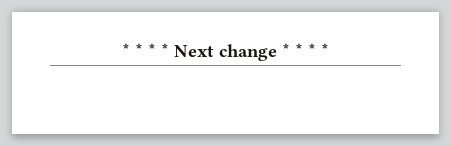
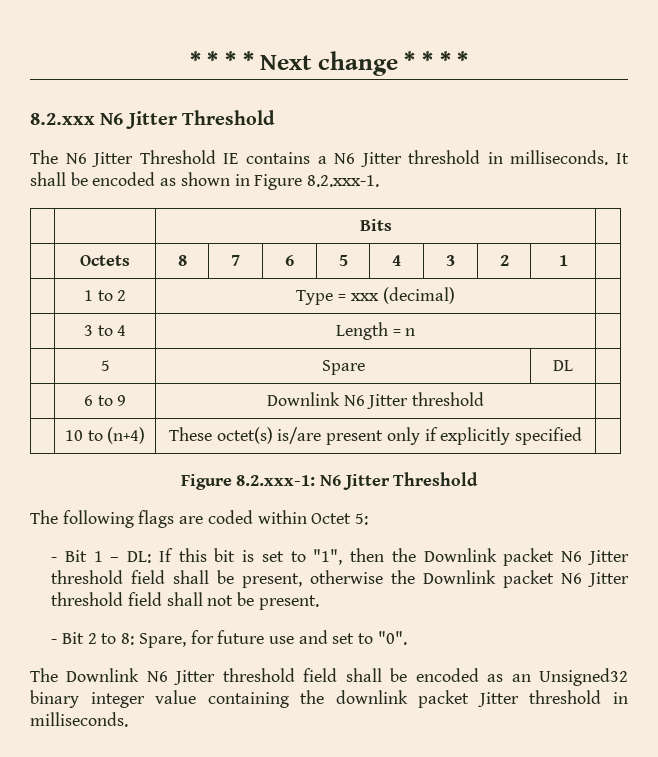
(329, 50) none -> [30,110,275,129] [30,150,629,167] [30,172,380,190] [359,219,392,231] [80,255,130,266] [177,255,187,266] [231,255,240,266] [285,255,294,266] [338,255,348,266] [391,255,401,266] [445,255,455,266] [499,255,509,266] [558,255,568,266] [83,290,127,301] [296,287,455,305] [83,325,127,336] [335,322,416,340] [100,360,110,371] [321,360,365,375] [553,360,573,371] [83,395,127,406] [266,392,485,409] [64,427,146,444] [168,427,583,445] [180,472,479,490] [30,510,369,528] [51,548,629,566] [51,570,629,588] [51,592,319,610] [51,630,407,648] [30,668,628,686] [30,690,628,708] [30,712,128,727] // 8.2.xxx N6 Jitter Threshold // The N6 Jitter Threshold IE contains a N6 Jitter threshold in milliseconds. It shall be encoded as shown in Figure 8.2.xxx-1. // | | Bits | // | Octets | 8 | 7 | 6 | 5 | 4 | 3 | 2 | 1 | // | 1 to 2 | Type = xxx (decimal) | // | 3 to 4 | Length = n | // | 5 | Spare | DL | // | 6 to 9 | Downlink N6 Jitter threshold | // | 10 to (n+4) | These octet(s) is/are present only if explicitly specified | // Figure 8.2.xxx-1: N6 Jitter Threshold // The following flags are coded within Octet 5: // - Bit 1 – DL: If this bit is set to "1", then the Downlink packet N6 Jitter threshold field shall be present, otherwise the Downlink packet N6 Jitter threshold field shall not be present. // - Bit 2 to 8: Spare, for future use and set to "0". // The Downlink N6 Jitter threshold field shall be encoded as an Unsigned32 binary integer value containing the downlink packet Jitter threshold in milliseconds.

